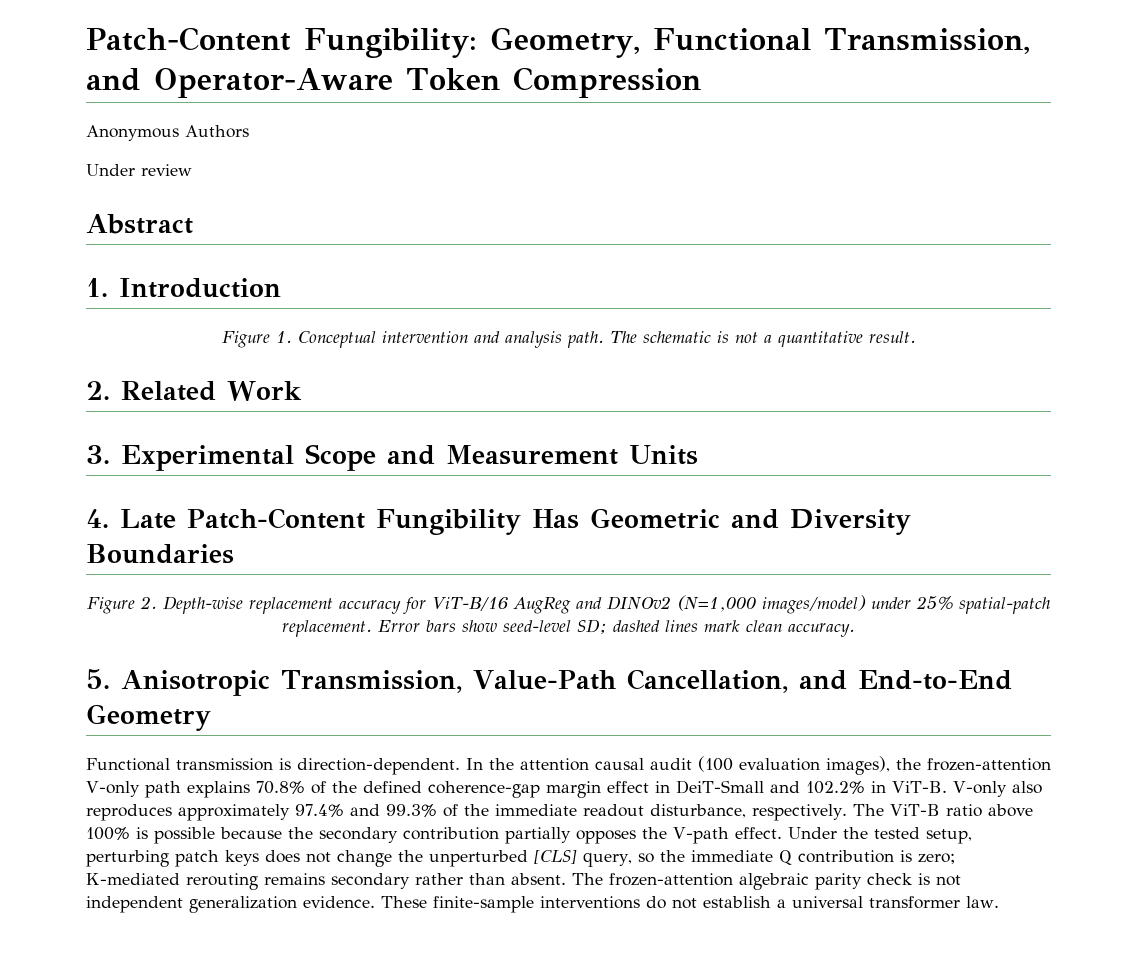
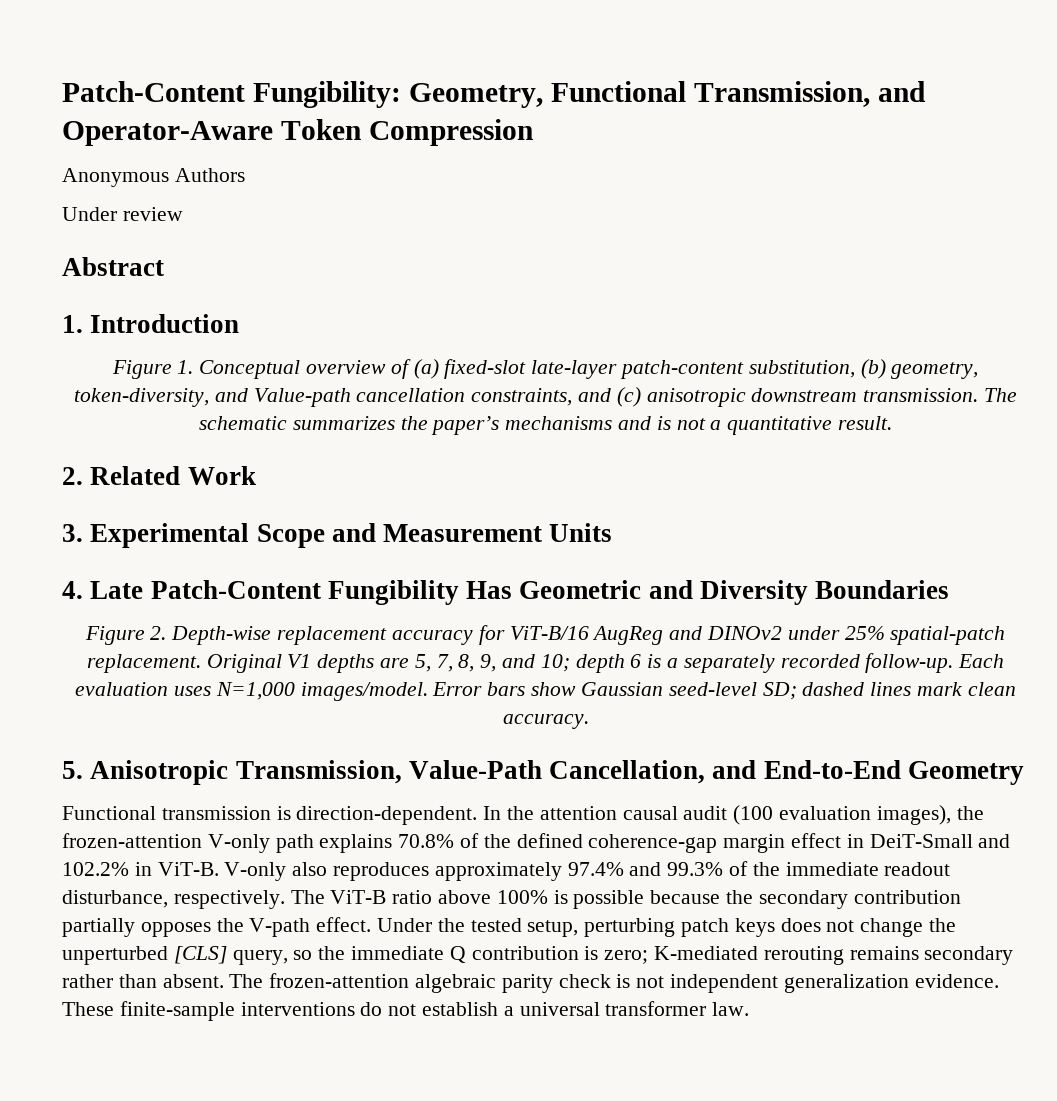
[381,331,711,348] intervention and analysis path. The schematic -> [305,359,979,379] [73,387,1018,407] [198,416,651,435] overview of (a) fixed-slot late-layer patch-content substitution, (b) geometry, token-diversity, and Value-path cancellation constraints, and (c) anisotropic downstream transmission. The schematic summarizes the paper’s mechanisms and
[676,595,866,614] (N=1,000 images/model) -> (782, 633) none
(373, 628) none -> [206,653,1005,673] [75,682,428,701] Original V1 depths are 5, 7, 8, 9, and 10; depth 6 is a separately recorded follow-up. Each evaluation uses N=1,000 images/model.
(498, 626) none -> [580,682,663,696] Gaussian

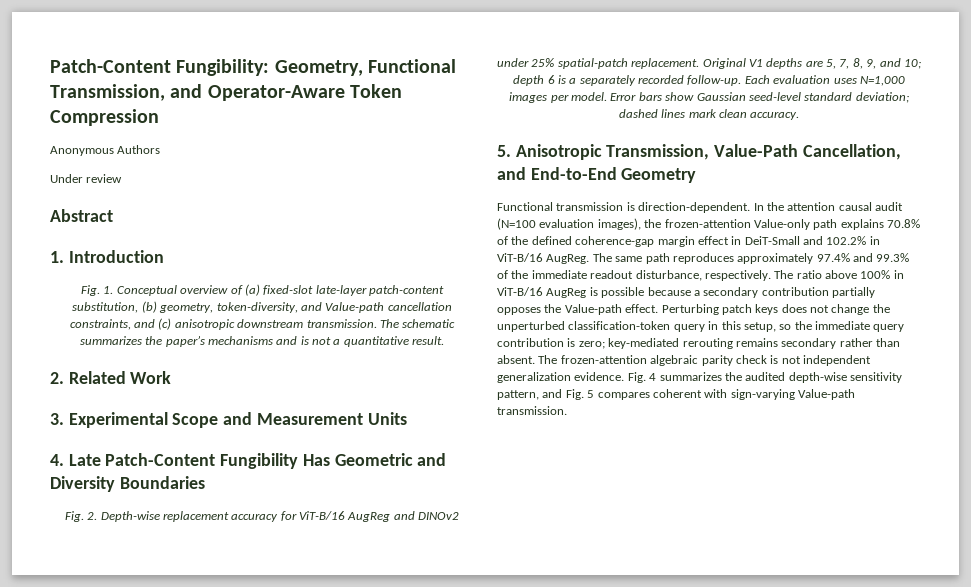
[111,360,172,379] Figure -> [81,285,100,296] Fig.
[84,626,145,645] Figure -> [64,511,84,522] Fig.
[300,682,428,701] images/model. -> [509,92,608,103] images per model.
[762,682,797,700] SD; -> [804,92,909,103] standard deviation;
[733,805,774,825] (100 -> [497,218,536,230] (N=100
[207,834,270,853] V-only -> [753,219,810,230] Value-only
[157,862,328,881] ViT-B. V-only also -> [497,253,670,264] ViT-B/16 AugReg. The same path
[330,890,387,904] ViT-B -> (794, 274) none
(548, 897) none -> [893,270,904,279] [497,287,587,298] in ViT-B/16 AugReg
[726,890,754,904] the -> [693,290,700,296] a
[249,917,676,937] V-path effect. Under the tested setup, perturbing -> [564,304,719,315] Value-path effect. Perturbing
[173,946,288,965] [CLS] query, -> [568,321,776,332] classification-token query in this setup,
[449,946,466,963] Q -> [873,324,905,332] query
[654,946,759,960] K-mediated -> [608,338,680,349] key-mediated
[62,1001,750,1021] These finite-sample interventions do not establish a universal transformer law. -> [627,372,902,383] [497,389,855,400] [497,406,567,415] Fig. 4 summarizes the audited depth-wise sensitivity pattern, and Fig. 5 compares coherent with sign-varying Value-path transmission.

